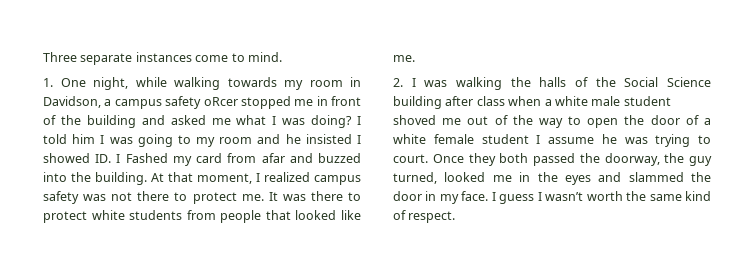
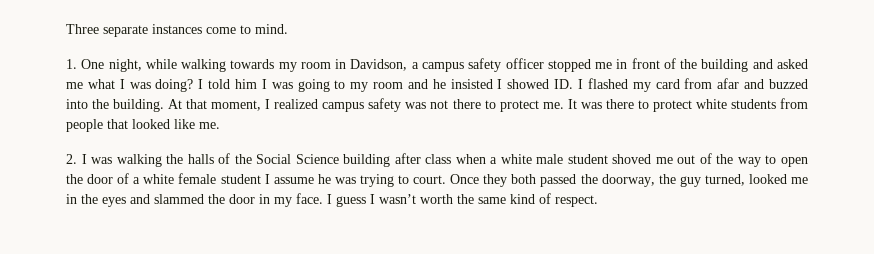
[203,97,238,106] oRcer -> [505,58,544,69] officer
[125,153,168,163] Fashed -> [587,78,628,89] flashed

